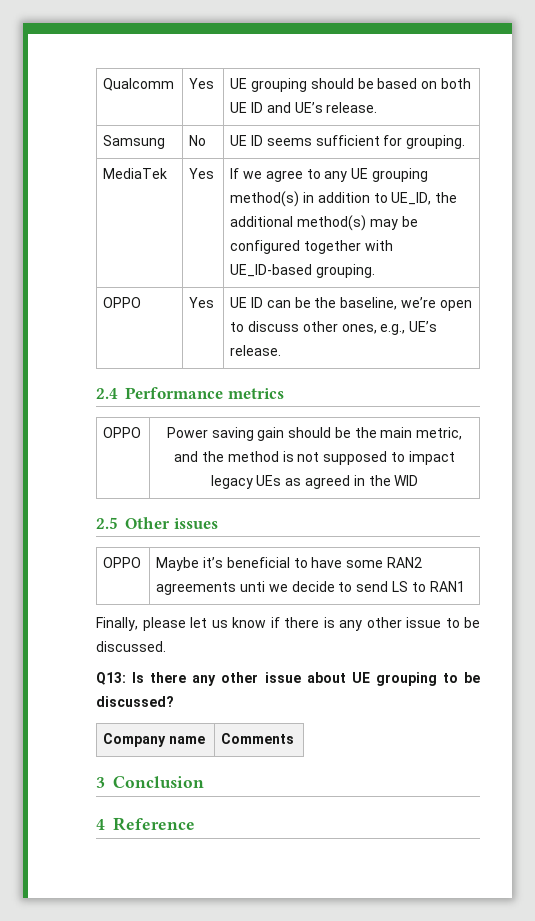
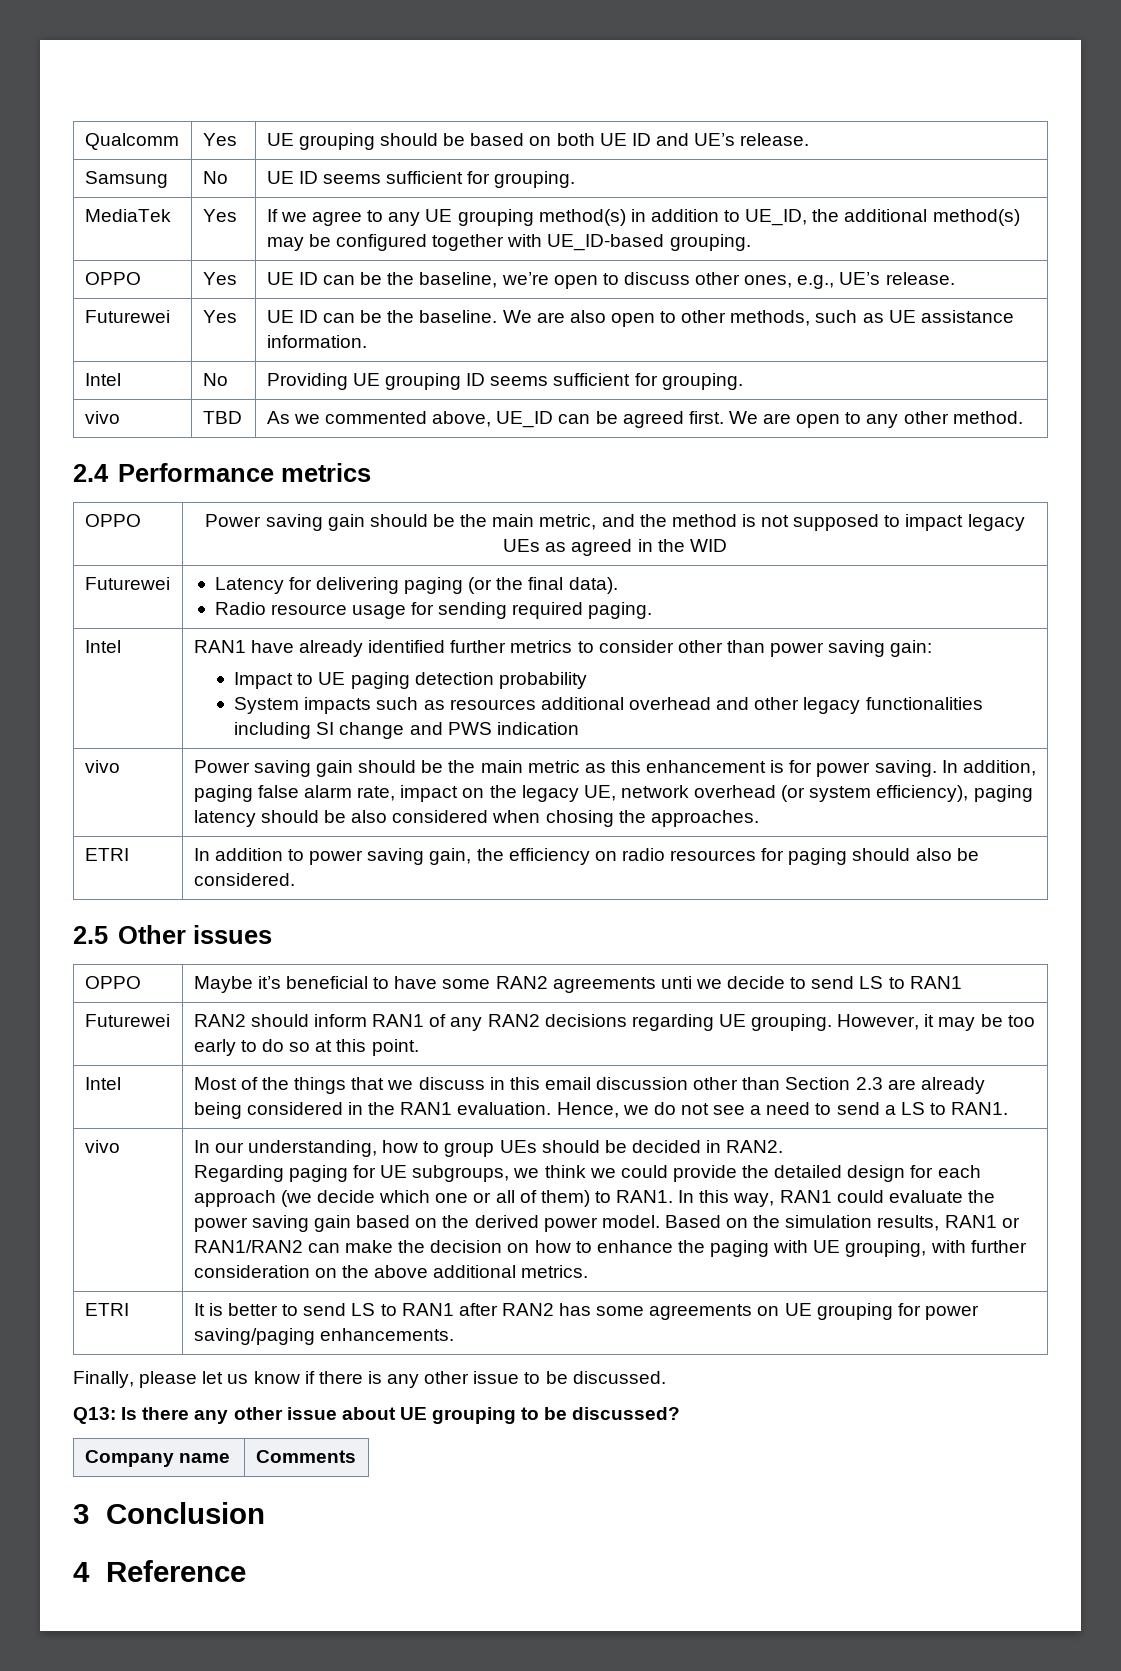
(282, 350) none -> [84,310,170,323] [202,310,237,323] [266,310,1014,327] [266,335,367,348] [84,373,121,386] [202,373,228,386] [266,373,743,390] [84,411,120,424] [202,411,242,424] [266,411,1023,428] // Futurewei | Yes | UE ID can be the baseline. We are also open to other methods, such as UE assistance information. // Intel | No | Providing UE grouping ID seems sufficient for grouping. // vivo | TBD | As we commented above, UE_ID can be agreed first. We are open to any other method.
(419, 480) none -> [84,577,170,590] [214,577,618,594] [214,602,653,619] [84,640,121,653] [193,640,933,657] [234,672,587,689] [234,697,983,714] [234,722,579,739] [84,760,120,773] [193,760,1036,777] [193,785,1033,802] [193,810,759,827] [84,848,129,861] [193,848,979,865] [193,873,295,886] // Futurewei | Latency for delivering paging (or the final data). // Radio resource usage for sending required paging. // Intel | RAN1 have already identified further metrics to consider other than power saving gain: // Impact to UE paging detection probability // System impacts such as resources additional overhead and other legacy functionalities including SI change and PWS indication // vivo | Power saving gain should be the main metric as this enhancement is for power saving. In addition, paging false alarm rate, impact on the legacy UE, network overhead (or system efficiency), paging latency should be also considered when chosing the approaches. // ETRI | In addition to power saving gain, the efficiency on radio resources for paging should also be considered.
(465, 586) none -> [84,1014,170,1027] [193,1014,1035,1031] [193,1039,419,1056] [84,1077,121,1090] [193,1077,985,1094] [193,1102,1009,1119] [84,1140,120,1153] [193,1140,784,1157] [193,1165,981,1182] [193,1190,996,1207] [193,1215,1020,1232] [193,1240,1027,1257] [193,1265,589,1278] [84,1303,129,1316] [193,1303,980,1320] [193,1328,454,1345] // Futurewei | RAN2 should inform RAN1 of any RAN2 decisions regarding UE grouping. However, it may be too early to do so at this point. // Intel | Most of the things that we discuss in this email discussion other than Section 2.3 are already being considered in the RAN1 evaluation. Hence, we do not see a need to send a LS to RAN1. // vivo | In our understanding, how to group UEs should be decided in RAN2. // Regarding paging for UE subgroups, we think we could provide the detailed design for each approach (we decide which one or all of them) to RAN1. In this way, RAN1 could evaluate the power saving gain based on the derived power model. Based on the simulation results, RAN1 or RAN1/RAN2 can make the decision on how to enhance the paging with UE grouping, with further consideration on the above additional metrics. // ETRI | It is better to send LS to RAN1 after RAN2 has some agreements on UE grouping for power saving/paging enhancements.

